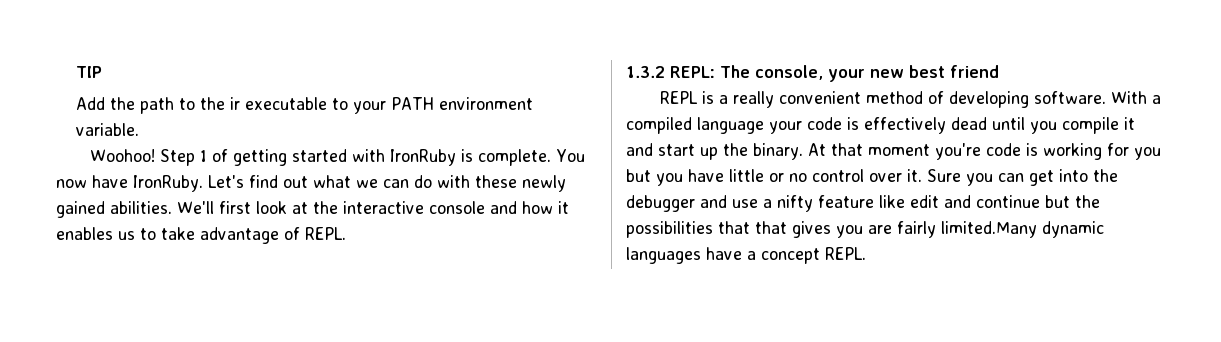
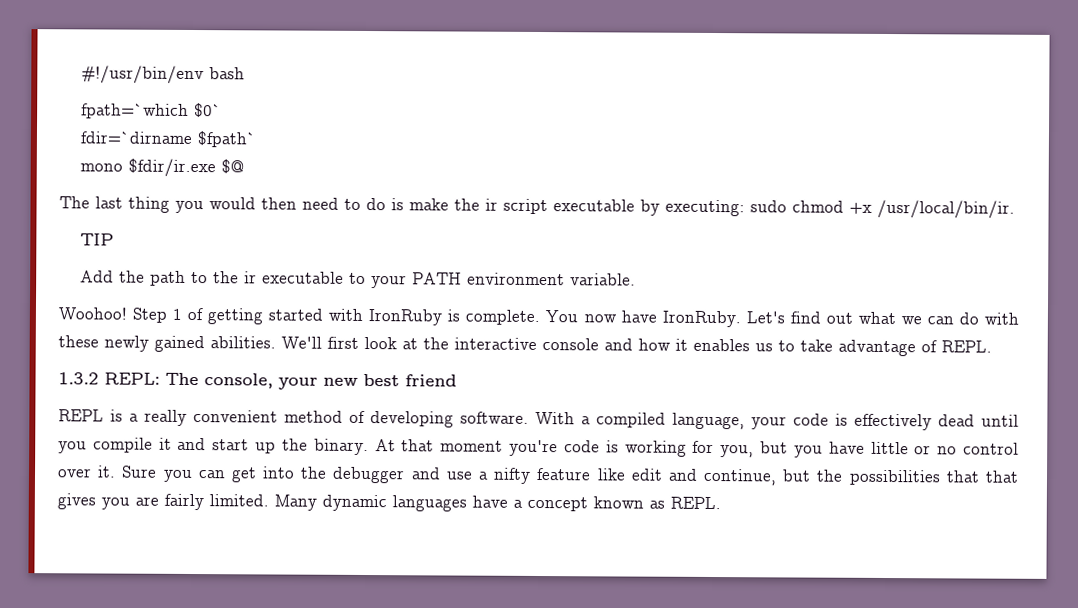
(76, 72) none -> [81,65,246,85] [81,103,223,119] [80,131,257,148] [80,158,245,178] [59,196,1015,219] #!/usr/bin/env bash // fpath=`which $0` // fdir=`dirname $fpath` // mono $fdir/ir.exe $@ // The last thing you would then need to do is make the ir script executable by executing: sudo chmod +x /usr/local/bin/ir. //
[697,117,764,134] language -> [672,412,745,430] language,
[1134,147,1161,160] you -> [720,445,755,458] you,
[976,195,1040,208] continue -> [703,468,778,486] continue,
[941,221,1037,238] limited.Many -> [209,494,317,511] limited. Many
(820, 256) none -> [593,496,665,509] known as

